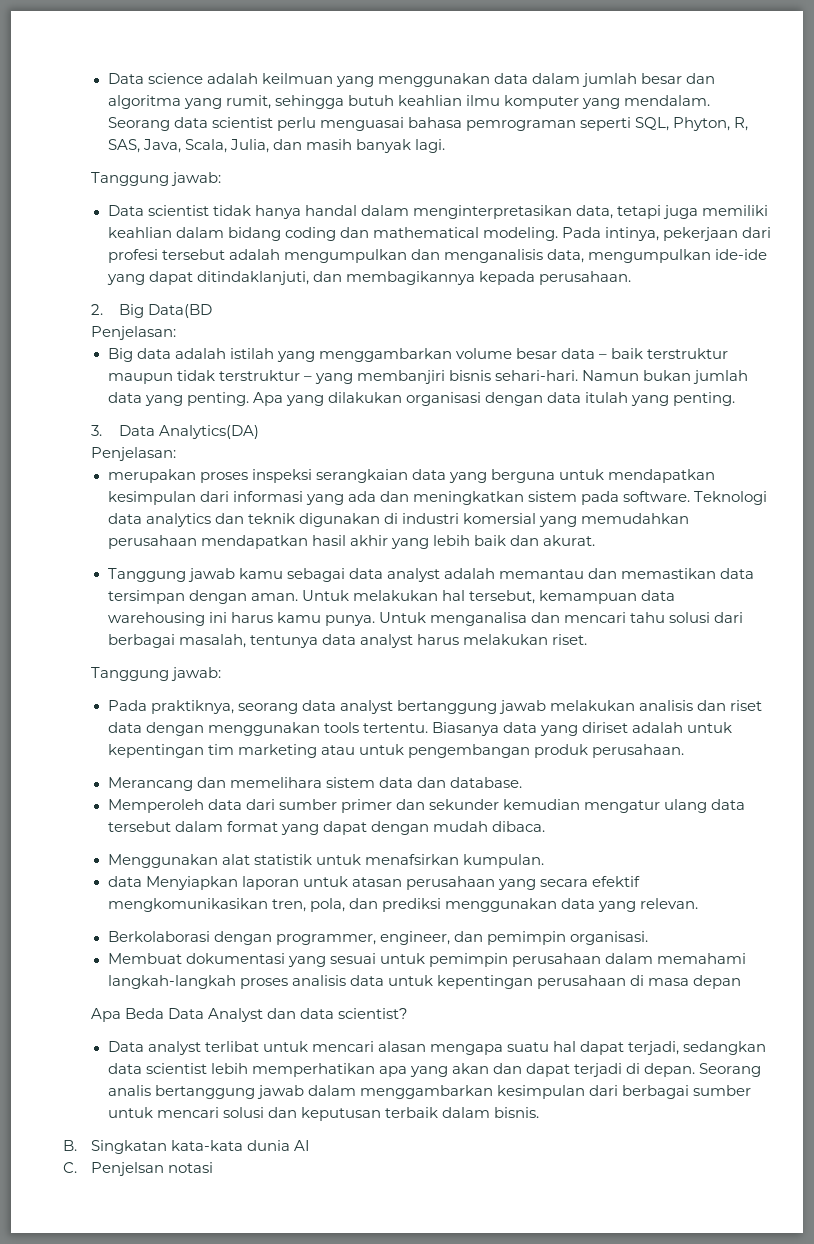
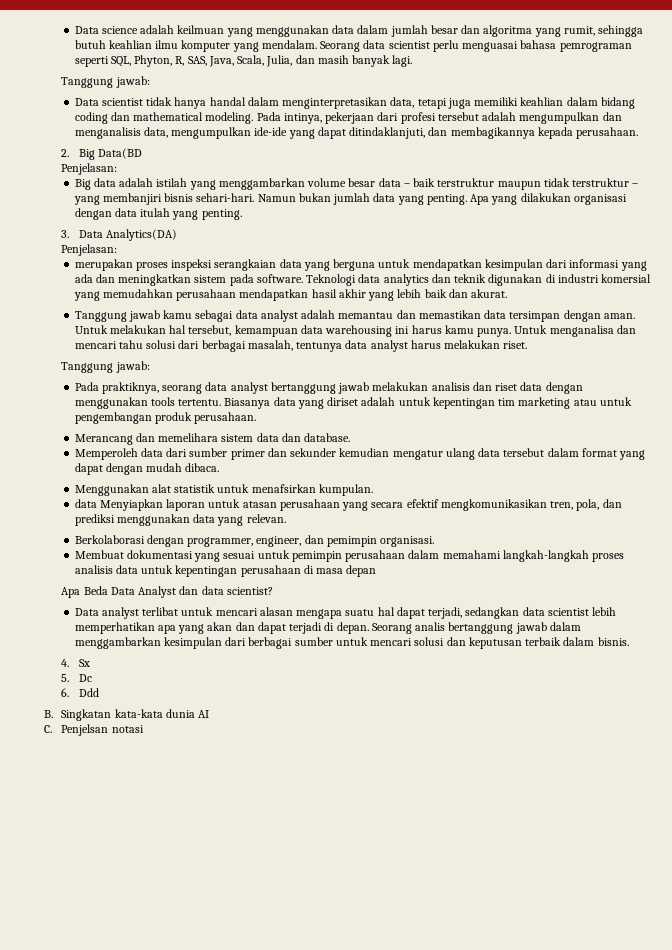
(539, 1112) none -> [61,659,90,667] [61,674,92,682] [61,688,99,697] // 4. Sx // 5. Dc // 6. Ddd

